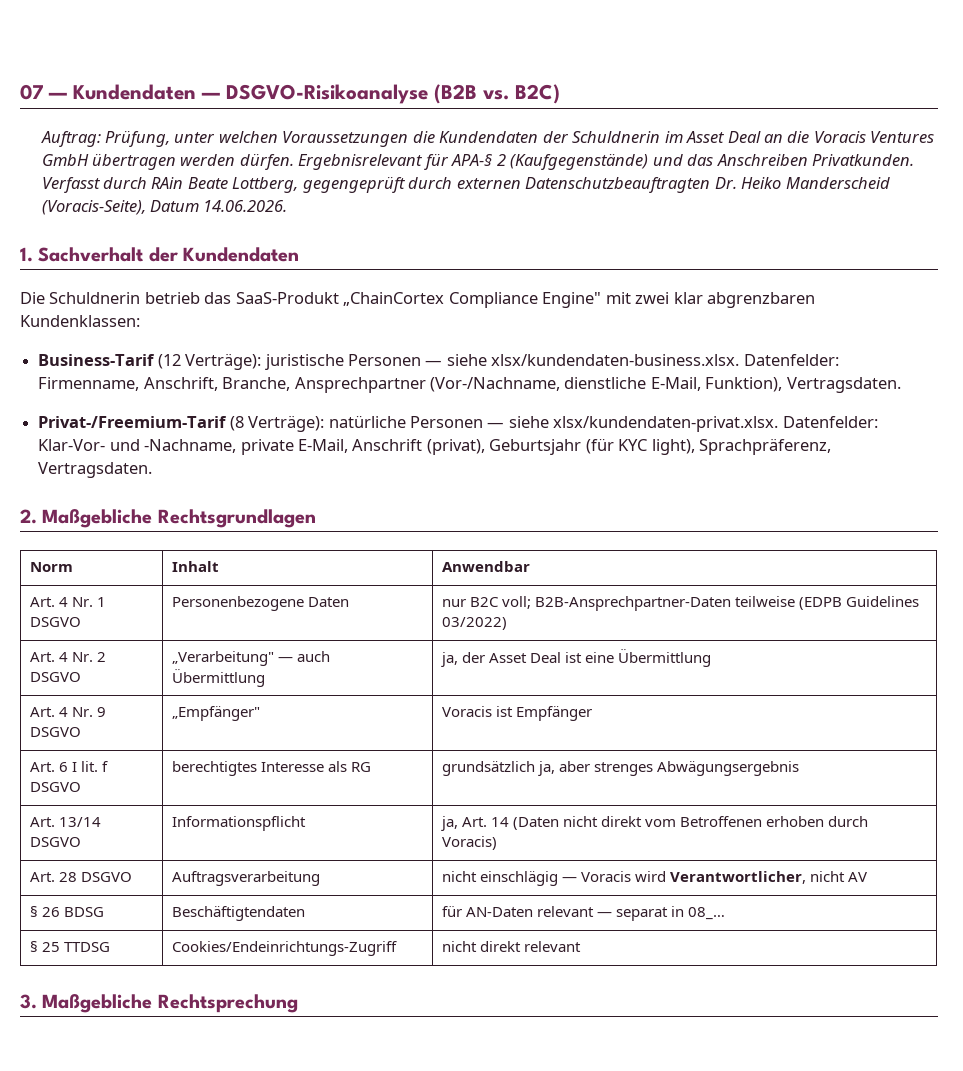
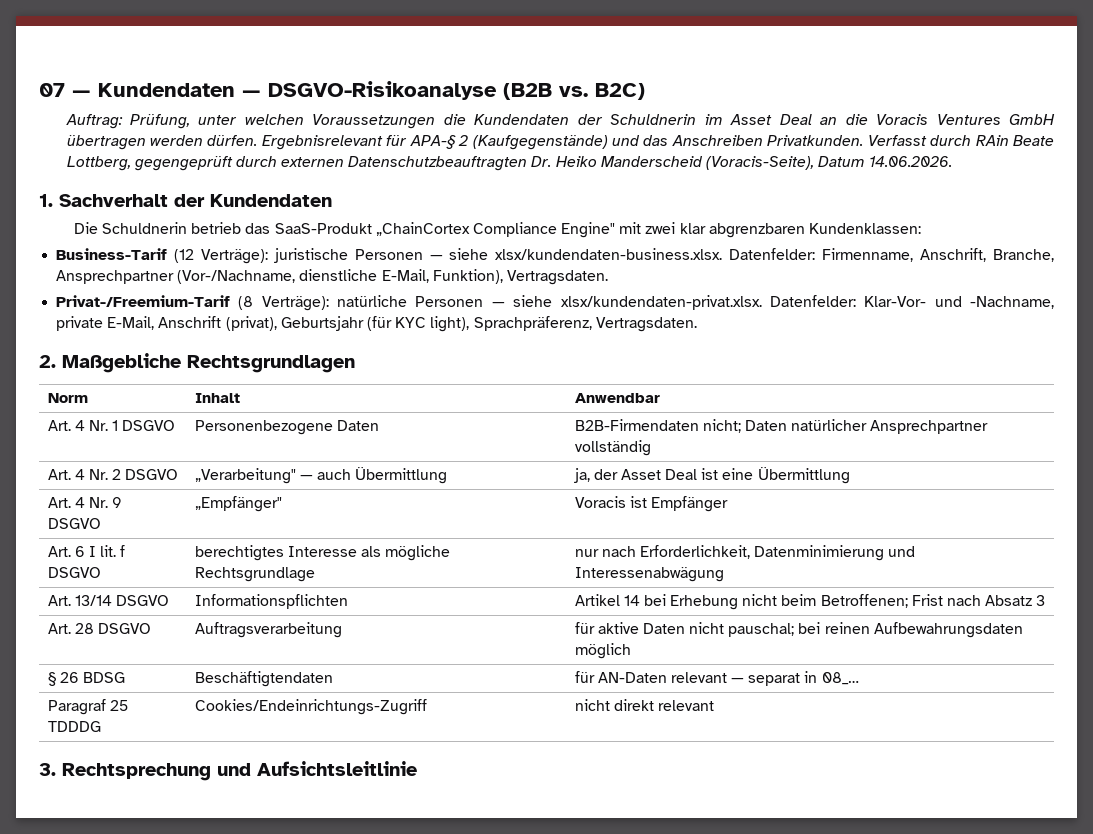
[441,596,920,611] [441,617,507,630] nur B2C voll; B2B-Ansprechpartner-Daten teilweise (EDPB Guidelines 03/2022) -> [574,419,989,434] [574,440,651,456] B2B-Firmendaten nicht; Daten natürlicher Ansprechpartner vollständig
[350,762,371,772] [441,761,799,776] [29,817,101,827] [29,837,81,847] [171,816,306,831] [440,816,869,831] [441,836,497,850] [29,872,132,882] [171,871,320,886] [441,871,868,886] RG | grundsätzlich ja, aber strenges Abwägungsergebnis // Art. 13/14 DSGVO | Informationspflicht | ja, Art. 14 (Daten nicht direkt vom Betroffenen erhoben durch Voracis) // Art. 28 DSGVO | Auftragsverarbeitung | nicht einschlägig — Voracis wird Verantwortlicher, nicht AV -> [385,545,451,561] [194,567,315,582] [574,545,916,561] [574,567,724,582] [47,595,169,606] [194,594,348,609] [574,594,1046,610] [47,623,151,634] [194,622,342,638] [574,622,1023,638] [574,643,631,659] mögliche Rechtsgrundlage | nur nach Erforderlichkeit, Datenminimierung und Interessenabwägung // Art. 13/14 DSGVO | Informationspflichten | Artikel 14 bei Erhebung nicht beim Betroffenen; Frist nach Absatz 3 // Art. 28 DSGVO | Auftragsverarbeitung | für aktive Daten nicht pauschal; bei reinen Aufbewahrungsdaten möglich
[29,941,110,952] § 25 TTDSG -> [47,699,128,715] [47,721,101,732] Paragraf 25 TDDDG
[42,994,298,1013] Maßgebliche Rechtsprechung -> [62,761,417,781] Rechtsprechung und Aufsichtsleitlinie

